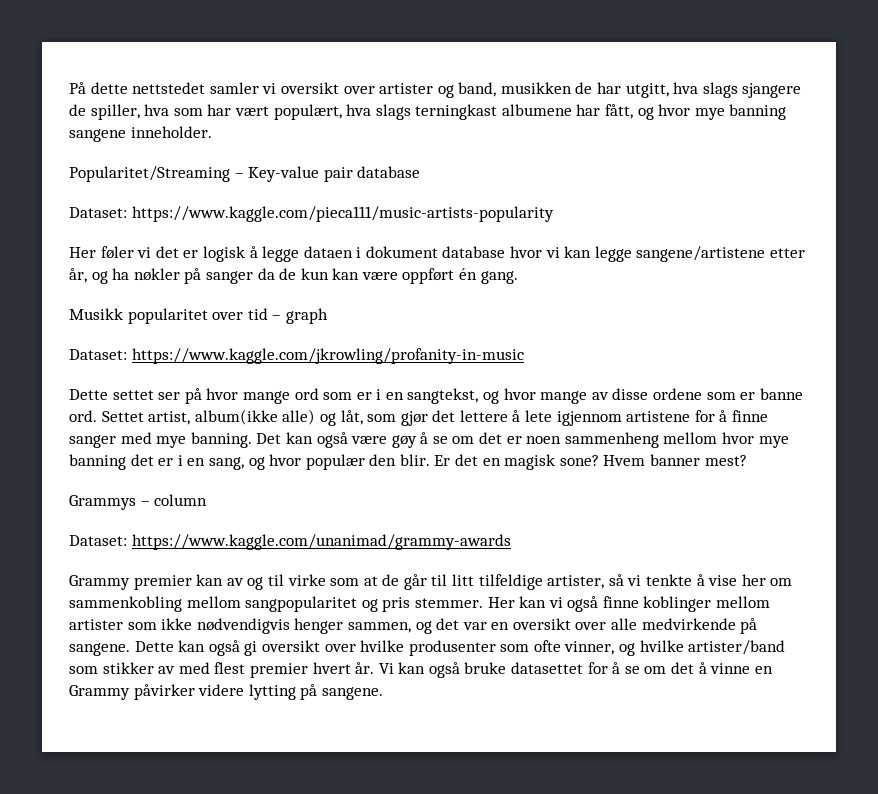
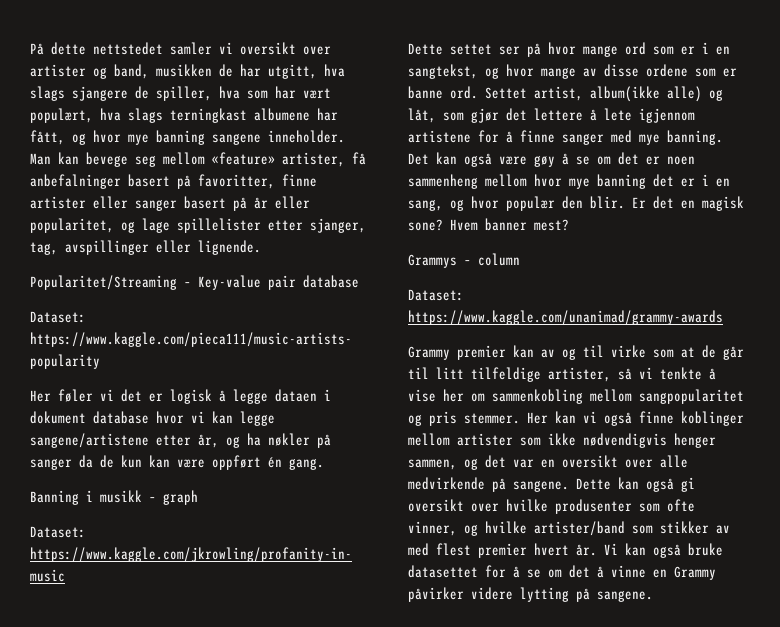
(212, 132) none -> [30,152,366,167] [30,174,317,189] [30,196,310,211] [30,218,366,233] [30,240,261,255] Man kan bevege seg mellom «feature» artister, få anbefalninger basert på favoritter, finne artister eller sanger basert på år eller popularitet, og lage spillelister etter sjanger, tag, avspillinger eller lignende.
[69,308,268,324] Musikk popularitet over tid -> [30,490,142,505] Banning i musikk

